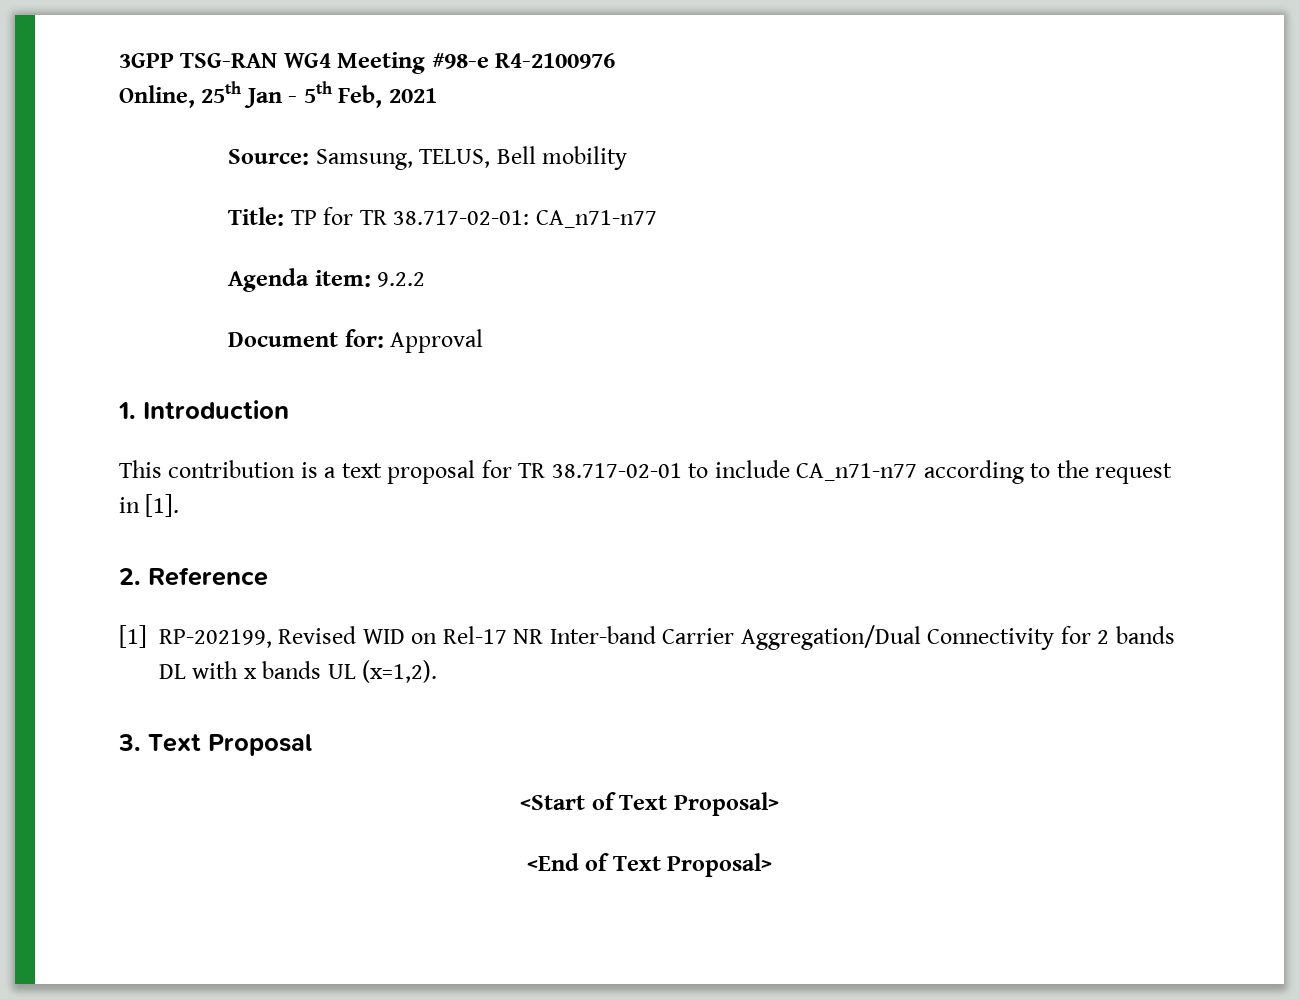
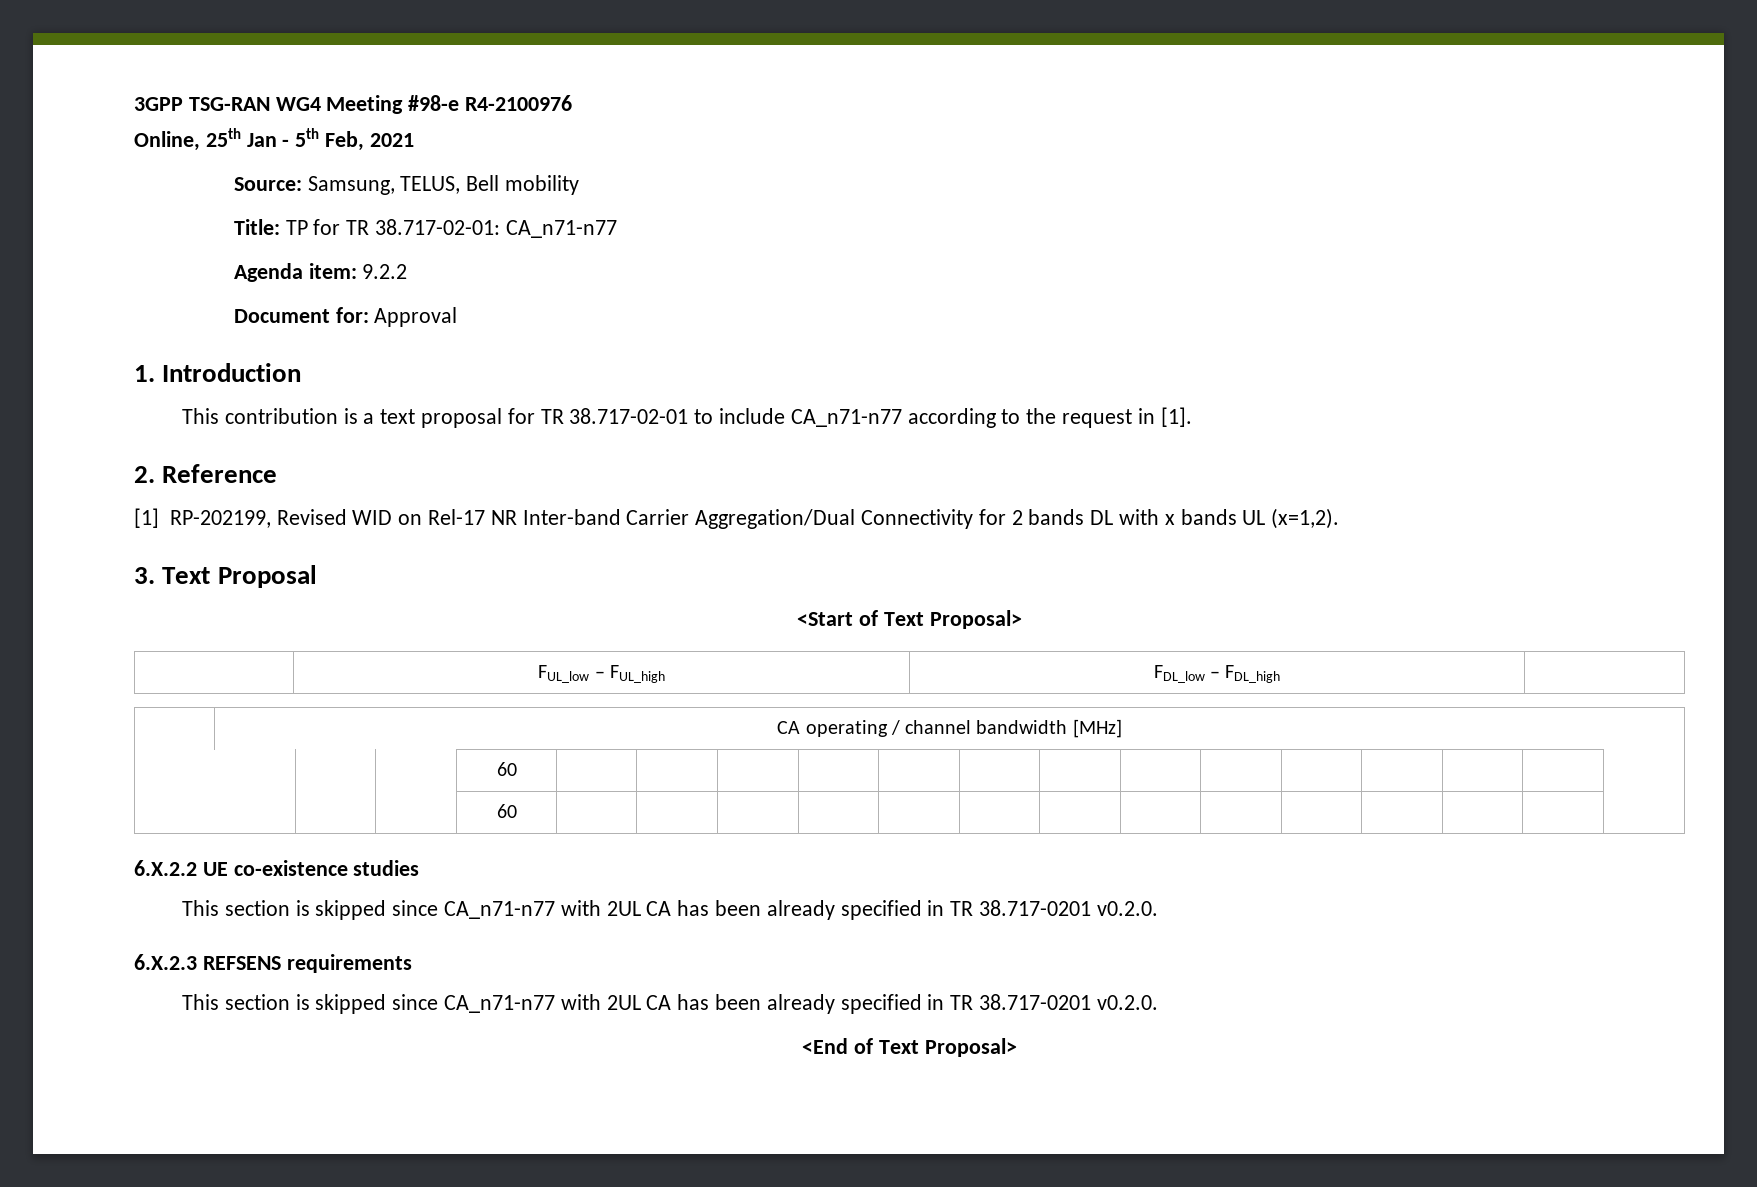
(779, 804) none -> [538,665,665,683] [1153,665,1281,683] [777,719,1122,738] [496,762,517,776] [496,804,517,818] [134,860,420,876] [181,900,1158,920] [134,954,412,973] [181,994,1158,1014] // | FUL_low – FUL_high | FDL_low – FDL_high | // | CA operating / channel bandwidth [MHz] // | | | 60 | | | | | | | | | | | | | | // | | | 60 | | | | | | | | | | | | | | // 6.X.2.2 UE co-existence studies // This section is skipped since CA_n71-n77 with 2UL CA has been already specified in TR 38.717-0201 v0.2.0. // 6.X.2.3 REFSENS requirements // This section is skipped since CA_n71-n77 with 2UL CA has been already specified in TR 38.717-0201 v0.2.0.

